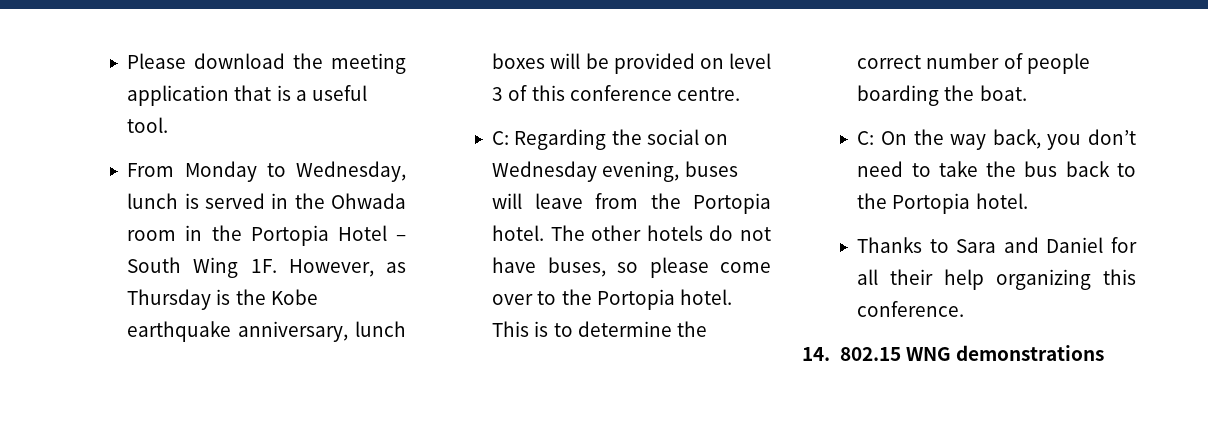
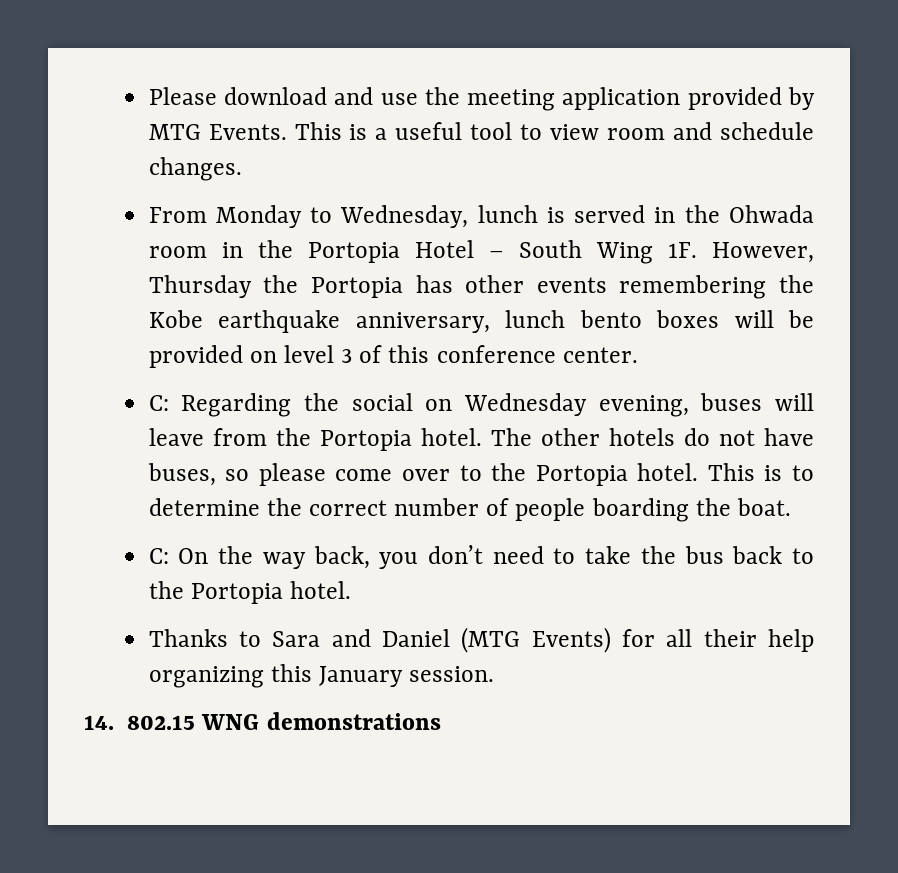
(286, 61) none -> [334,87,418,105] and use
[234,85,367,101] [127,117,169,133] that is a useful tool. -> [687,87,815,110] [148,122,814,140] [148,157,242,181] provided by MTG Events. This is a useful tool to view room and schedule changes.
[386,262,407,273] [127,289,231,310] as Thursday is -> [148,275,767,299] Thursday the Portopia has other events remembering
(406, 329) none -> [579,310,642,328] bento
[676,87,740,101] centre. -> [562,347,638,363] center.
(1104, 245) none -> [461,627,611,653] (MTG Events)
[857,301,965,317] conference. -> [318,666,495,687] January session.

